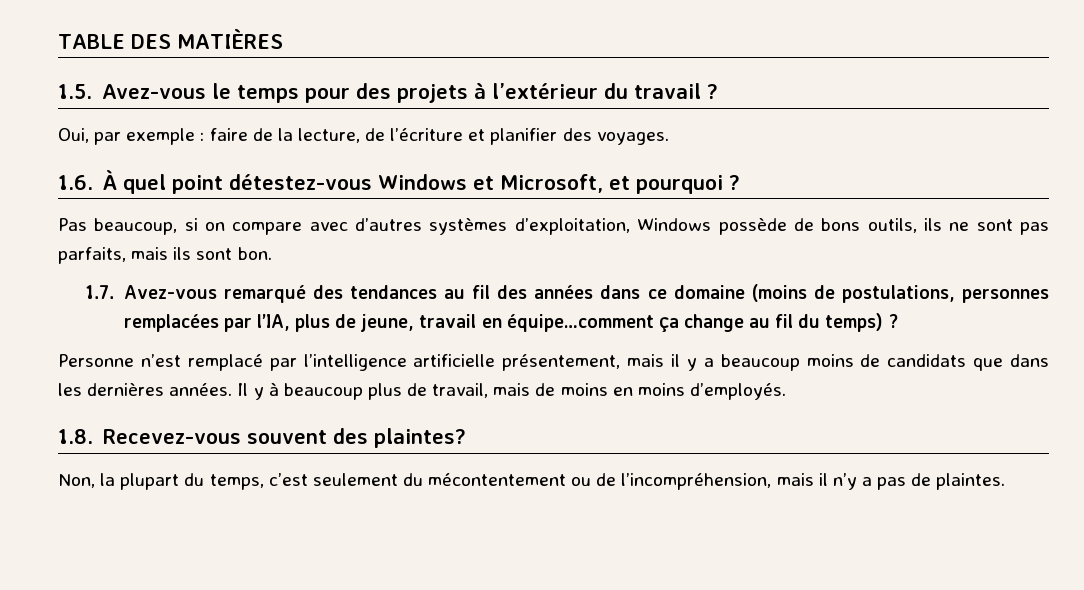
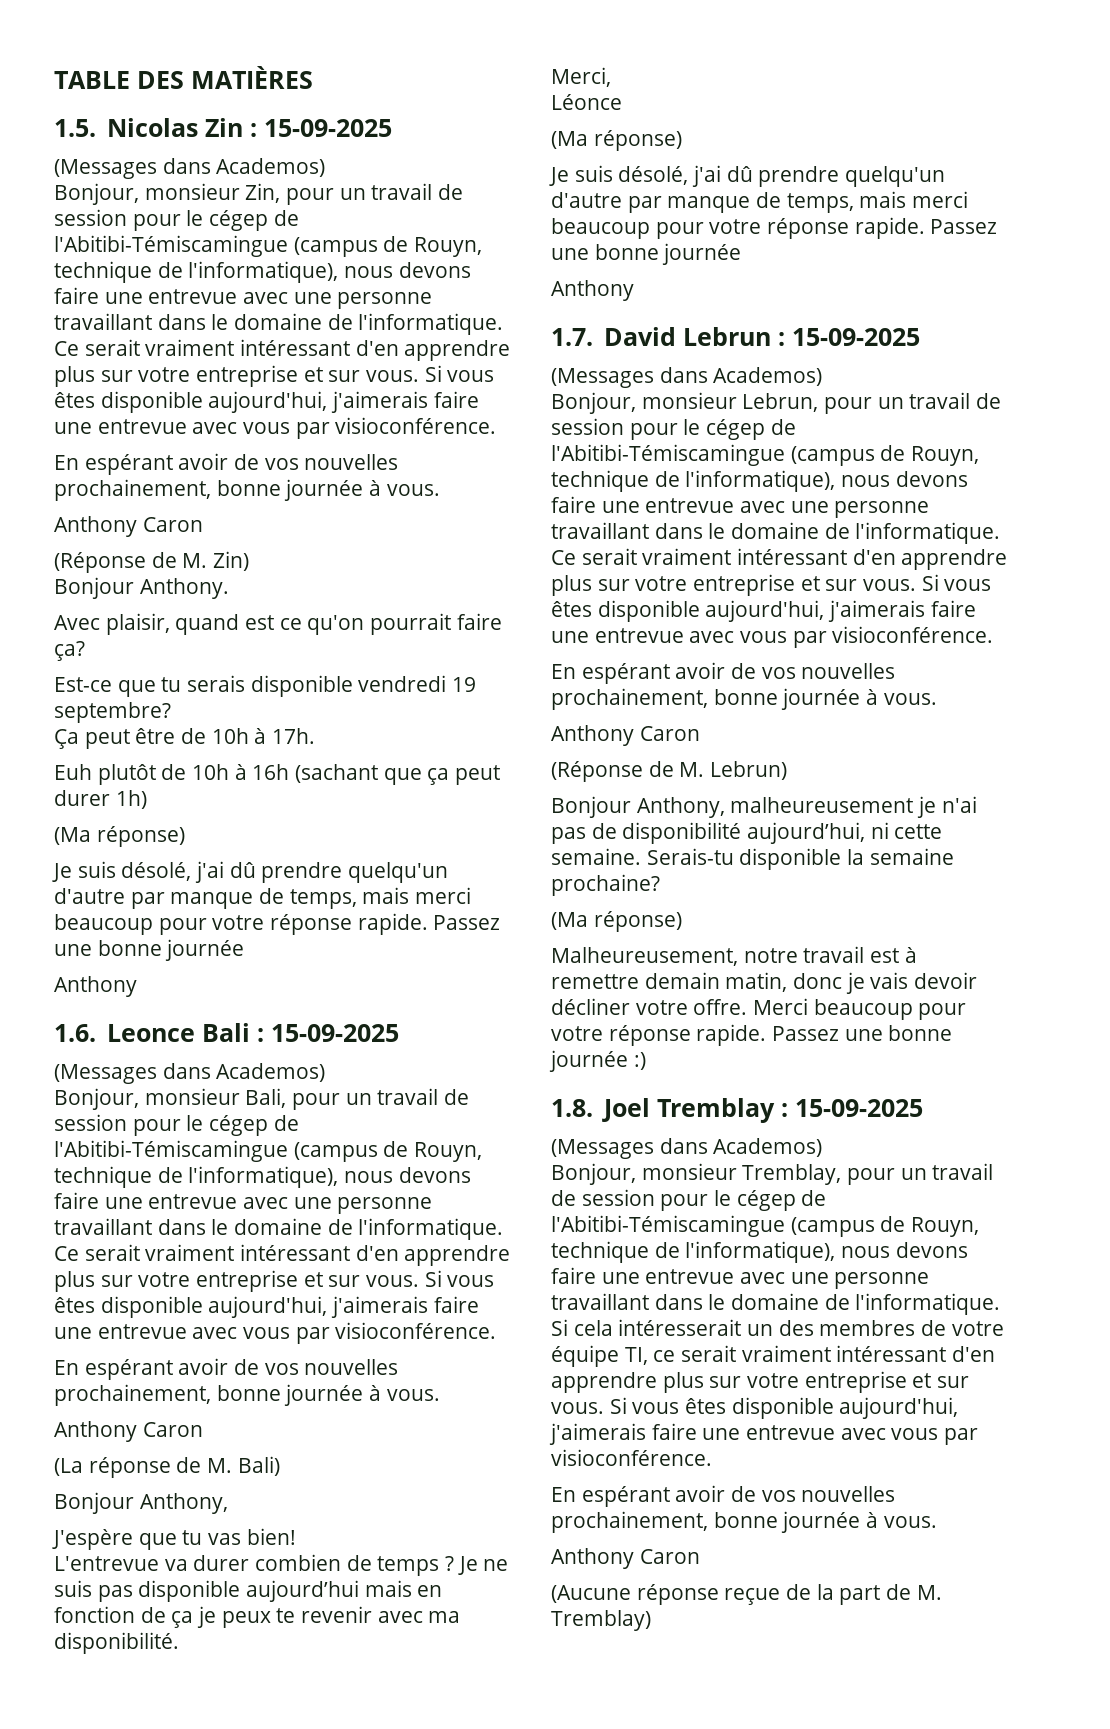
[101,82,719,103] [58,128,669,145] [58,170,740,194] [58,218,1050,235] [58,247,272,264] [85,284,1049,303] [123,313,898,332] [58,354,1049,371] [58,382,786,400] [58,428,466,448] [58,473,1006,490] Avez-vous le temps pour des projets à l’extérieur du travail ? // Oui, par exemple : faire de la lecture, de l’écriture et planifier des voyages. // 1.6. À quel point détestez-vous Windows et Microsoft, et pourquoi ? // Pas beaucoup, si on compare avec d’autres systèmes d’exploitation, Windows possède de bons outils, ils ne sont pas parfaits, mais ils sont bon. // 1.7. Avez-vous remarqué des tendances au fil des années dans ce domaine (moins de postulations, personnes remplacées par l’IA, plus de jeune, travail en équipe…comment ça change au fil du temps) ? // Personne n’est remplacé par l’intelligence artificielle présentement, mais il y a beaucoup moins de candidats que dans les dernières années. Il y à beaucoup plus de travail, mais de moins en moins d’employés. // 1.8. Recevez-vous souvent des plaintes? // Non, la plupart du temps, c’est seulement du mécontentement ou de l’incompréhension, mais il n’y a pas de plaintes. -> [106,118,392,137] [54,158,326,179] [54,183,464,205] [54,209,299,231] [54,235,482,257] [54,261,471,283] [54,287,433,309] [54,313,504,335] [54,339,511,361] [54,365,495,387] [54,391,479,413] [54,417,497,439] [54,453,399,475] [54,479,440,501] [54,516,203,537] [54,551,250,573] [54,577,229,599] [54,613,502,635] [54,641,85,661] [54,675,477,697] [54,702,171,723] [54,728,316,749] [54,764,501,785] [54,790,147,809] [54,826,185,847] [52,861,449,883] [54,887,472,909] [54,913,501,935] [54,939,245,961] [54,976,137,997] [54,1023,399,1042] [54,1063,326,1084] [54,1088,470,1110] [54,1114,299,1136] [54,1140,482,1162] [54,1166,471,1188] [54,1192,433,1214] [54,1218,504,1240] [54,1244,511,1266] [54,1270,495,1292] [54,1296,479,1318] [54,1322,497,1344] [54,1358,399,1380] [54,1384,440,1406] [54,1421,203,1442] [54,1456,280,1478] [54,1492,228,1514] [52,1528,296,1550] [54,1554,509,1576] [54,1580,443,1602] [54,1606,461,1628] [54,1632,179,1654] [551,67,611,87] [551,94,622,110] [551,130,682,151] [549,165,946,187] [551,191,969,213] [551,217,998,239] [551,243,742,265] [551,280,634,301] [551,327,920,346] [551,367,823,388] [551,392,1002,414] [551,418,796,440] [551,444,979,466] [551,470,968,492] [551,496,930,518] [551,522,1001,544] [551,548,1008,570] [551,574,992,596] [551,600,976,622] [551,626,994,648] [551,662,896,684] [551,688,937,710] [551,725,700,746] [551,761,788,782] [551,796,977,818] [551,822,943,844] [551,848,954,870] [551,874,660,896] [551,911,682,932] [551,946,917,966] [551,972,978,994] [551,998,967,1020] [551,1024,953,1046] [549,1050,646,1072] [551,1098,924,1123] [551,1138,823,1159] [551,1163,994,1185] [551,1189,827,1211] [551,1215,979,1237] [551,1241,968,1263] [551,1267,930,1289] [551,1293,1001,1315] [551,1319,1004,1336] [551,1345,996,1367] [551,1371,970,1393] [551,1397,959,1419] [549,1423,979,1445] [551,1449,712,1466] [551,1485,896,1507] [551,1511,937,1533] [551,1548,700,1569] [551,1584,942,1605] [551,1610,651,1631] Nicolas Zin : 15-09-2025 // (Messages dans Academos) // Bonjour, monsieur Zin, pour un travail de session pour le cégep de l'Abitibi-Témiscamingue (campus de Rouyn, technique de l'informatique), nous devons faire une entrevue avec une personne travaillant dans le domaine de l'informatique. Ce serait vraiment intéressant d'en apprendre plus sur votre entreprise et sur vous. Si vous êtes disponible aujourd'hui, j'aimerais faire une entrevue avec vous par visioconférence. // En espérant avoir de vos nouvelles prochainement, bonne journée à vous. // Anthony Caron // (Réponse de M. Zin) // Bonjour Anthony. // Avec plaisir, quand est ce qu'on pourrait faire ça? // Est-ce que tu serais disponible vendredi 19 septembre? // Ça peut être de 10h à 17h. // Euh plutôt de 10h à 16h (sachant que ça peut durer 1h) // (Ma réponse) // Je suis désolé, j'ai dû prendre quelqu'un d'autre par manque de temps, mais merci beaucoup pour votre réponse rapide. Passez une bonne journée // Anthony // 1.6. Leonce Bali : 15-09-2025 // (Messages dans Academos) // Bonjour, monsieur Bali, pour un travail de session pour le cégep de l'Abitibi-Témiscamingue (campus de Rouyn, technique de l'informatique), nous devons faire une entrevue avec une personne travaillant dans le domaine de l'informatique. Ce serait vraiment intéressant d'en apprendre plus sur votre entreprise et sur vous. Si vous êtes disponible aujourd'hui, j'aimerais faire une entrevue avec vous par visioconférence. // En espérant avoir de vos nouvelles prochainement, bonne journée à vous. // Anthony Caron // (La réponse de M. Bali) // Bonjour Anthony, // J'espère que tu vas bien! // L'entrevue va durer combien de temps ? Je ne suis pas disponible aujourd’hui mais en fonction de ça je peux te revenir avec ma disponibilité. // Merci, // Léonce // (Ma réponse) // Je suis désolé, j'ai dû prendre quelqu'un d'autre par manque de temps, mais merci beaucoup pour votre réponse rapide. Passez une bonne journée // Anthony // 1.7. David Lebrun : 15-09-2025 // (Messages dans Academos) // Bonjour, monsieur Lebrun, pour un travail de session pour le cégep de l'Abitibi-Témiscamingue (campus de Rouyn, technique de l'informatique), nous devons faire une entrevue avec une personne travaillant dans le domaine de l'informatique. Ce serait vraiment intéressant d'en apprendre plus sur votre entreprise et sur vous. Si vous êtes disponible aujourd'hui, j'aimerais faire une entrevue avec vous par visioconférence. // En espérant avoir de vos nouvelles prochainement, bonne journée à vous. // Anthony Caron // (Réponse de M. Lebrun) // Bonjour Anthony, malheureusement je n'ai pas de disponibilité aujourd’hui, ni cette semaine. Serais-tu disponible la semaine prochaine? // (Ma réponse) // Malheureusement, notre travail est à remettre demain matin, donc je vais devoir décliner votre offre. Merci beaucoup pour votre réponse rapide. Passez une bonne journée :) // 1.8. Joel Tremblay : 15-09-2025 // (Messages dans Academos) // Bonjour, monsieur Tremblay, pour un travail de session pour le cégep de l'Abitibi-Témiscamingue (campus de Rouyn, technique de l'informatique), nous devons faire une entrevue avec une personne travaillant dans le domaine de l'informatique. Si cela intéresserait un des membres de votre équipe TI, ce serait vraiment intéressant d'en apprendre plus sur votre entreprise et sur vous. Si vous êtes disponible aujourd'hui, j'aimerais faire une entrevue avec vous par visioconférence. // En espérant avoir de vos nouvelles prochainement, bonne journée à vous. // Anthony Caron // (Aucune réponse reçue de la part de M. Tremblay)

